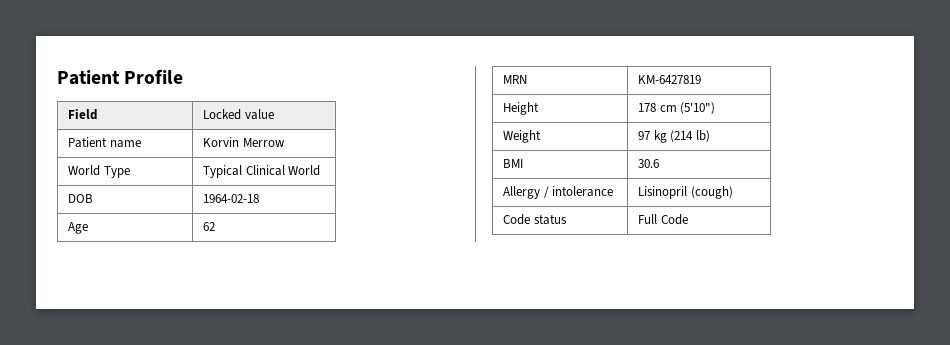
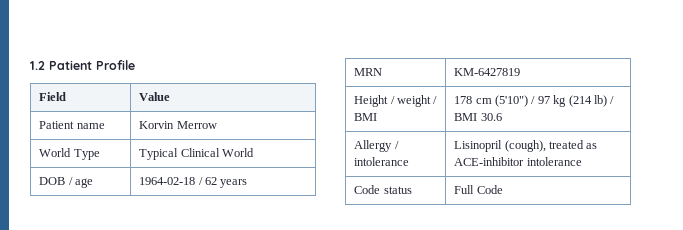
(57, 77) none -> [30,61,45,70] 1.2
[203,109,274,120] Locked value -> [139,92,171,101] Value
(94, 198) none -> [68,177,94,188] / age
[68,222,89,234] // Age | -> [198,177,203,185] /
(216, 226) none -> [220,179,248,188] years
(540, 108) none -> [390,95,438,107] [354,113,378,121] / weight / BMI
[503,130,542,143] // Weight | -> [531,96,536,104] /
[503,159,524,168] // BMI | -> [610,96,615,104] [454,113,478,121] / BMI
[690,186,733,199] (cough) -> [504,140,598,152] [454,157,582,166] (cough), treated as ACE-inhibitor intolerance

